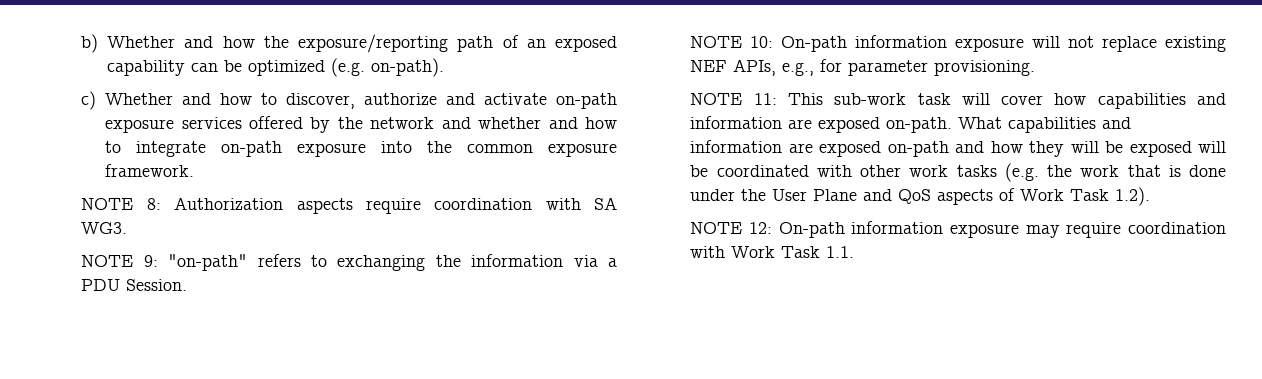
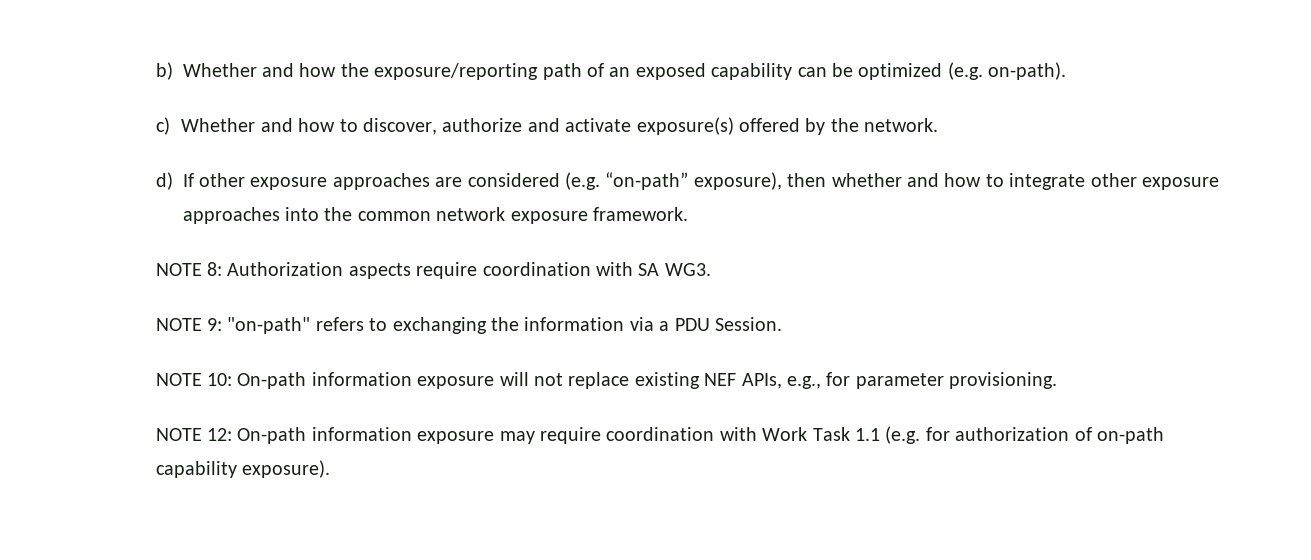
[556,93,617,109] [105,116,471,133] on-path exposure services offered by the network and -> [636,117,939,135] [155,172,827,190] exposure(s) offered by the network. // d) If other exposure approaches are considered (e.g. “on-path” exposure), then
[221,141,367,157] on-path exposure -> [1090,173,1219,190] [182,207,280,224] other exposure approaches
(534, 148) none -> [436,207,506,221] network
[690,93,1226,109] [690,116,1132,133] [690,140,1226,157] [690,163,1226,182] [690,187,1151,206] // NOTE 11: This sub-work task will cover how capabilities and information are exposed on-path. What capabilities and information are exposed on-path and how they will be exposed will be coordinated with other work tasks (e.g. the work that is done under the User Plane and QoS aspects of Work Task 1.2). -> (1058, 380) none
[826,246,855,258] 1.1. -> [854,426,1164,444] [155,460,330,478] 1.1 (e.g. for authorization of on-path capability exposure).

